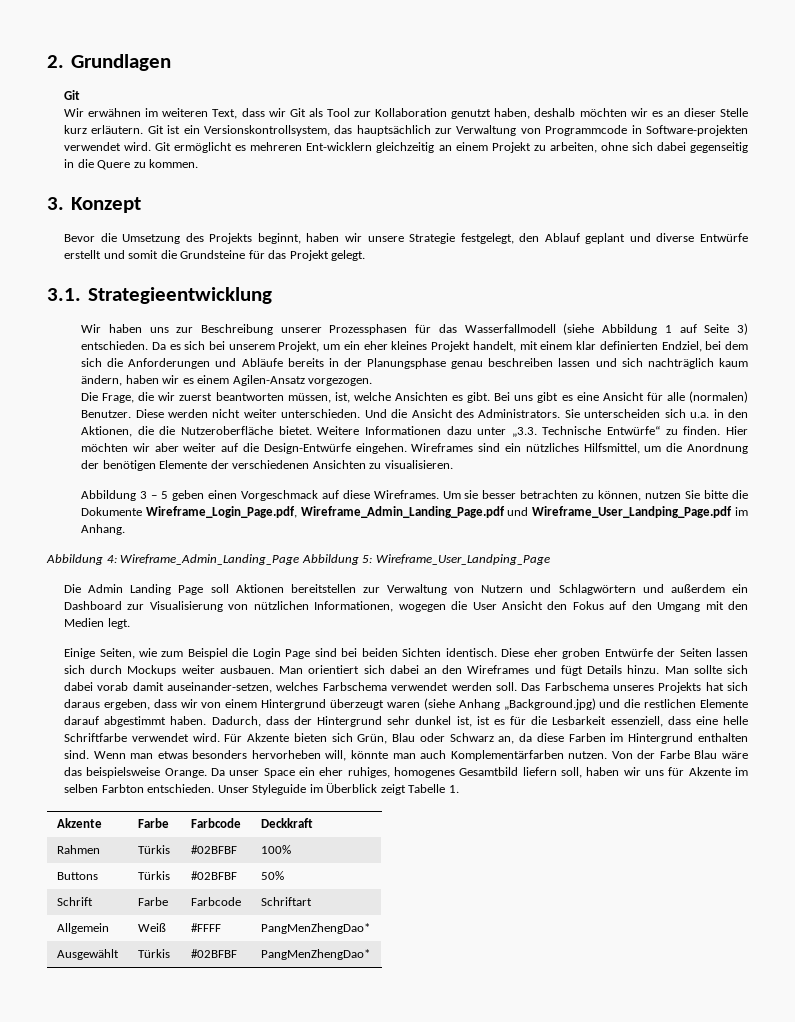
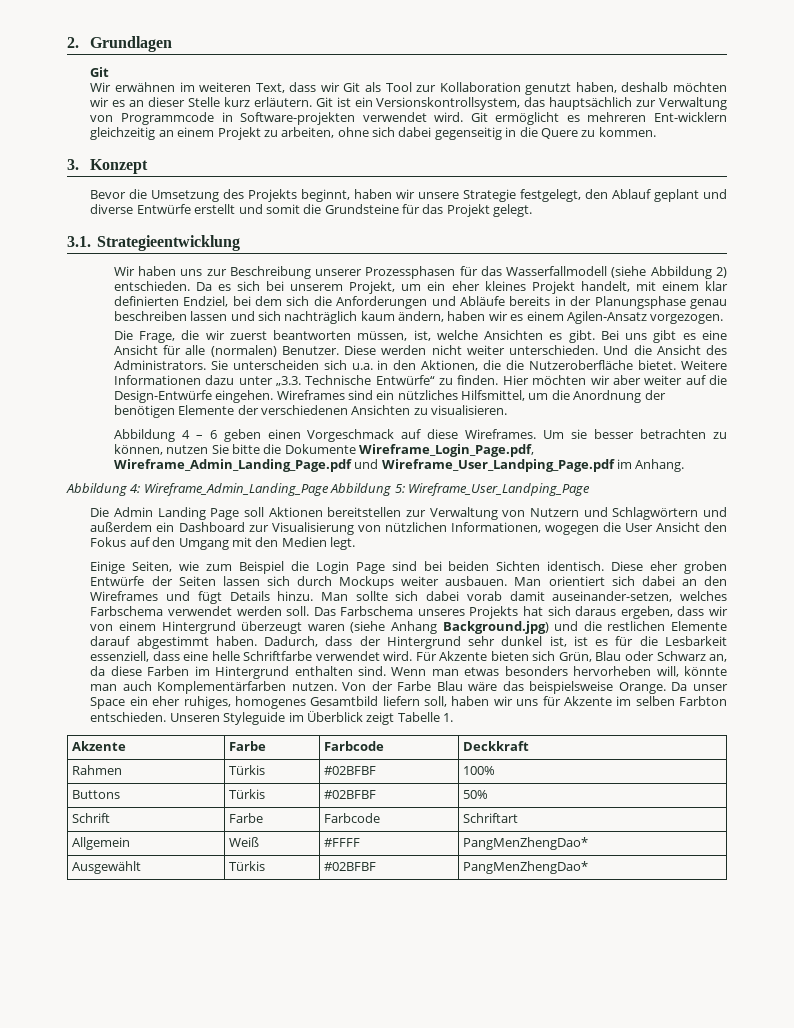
[664,323,749,335] 1 auf Seite 3) -> [715,267,727,278] 2)
[140,491,168,499] 3 – 5 -> [181,430,217,439] 4 – 6
[503,698,596,710] „Background.jpg) -> [442,621,549,634] Background.jpg)
[217,785,249,793] Unser -> [169,713,220,722] Unseren

